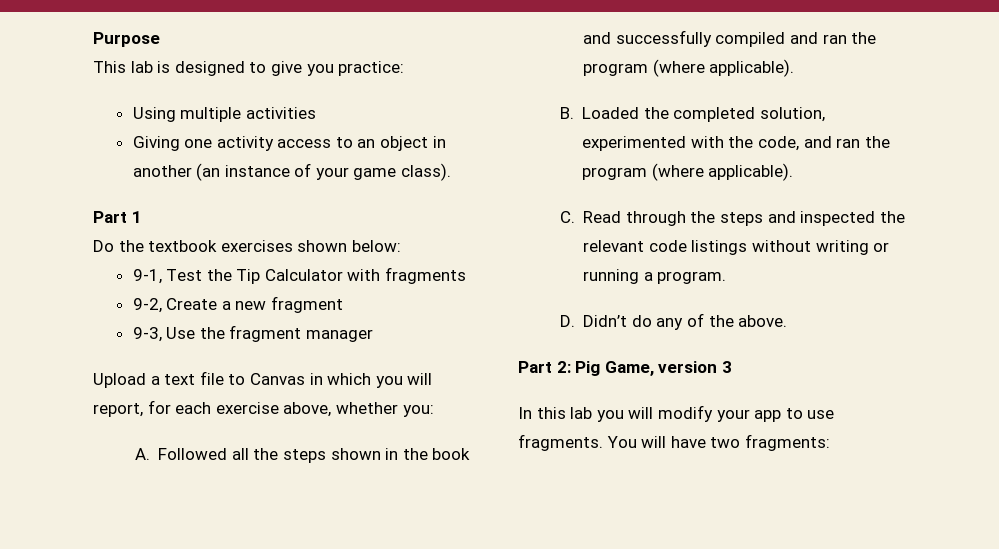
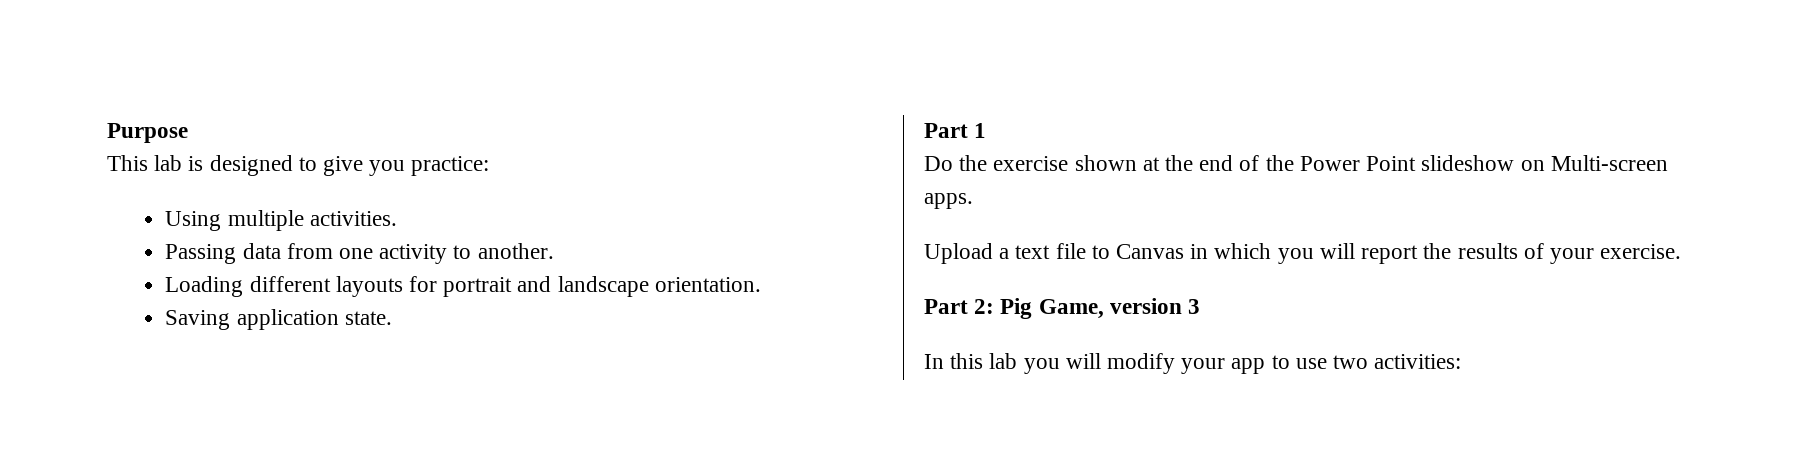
[245,107,316,119] [132,136,446,151] [132,163,452,181] [93,211,142,223] [93,240,401,252] [132,267,467,284] [132,296,343,313] [132,325,373,342] activities // Giving one activity access to an object in another (an instance of your game class). // Part 1 // Do the textbook exercises shown below: // 9-1, Test the Tip Calculator with fragments // 9-2, Create a new fragment // 9-3, Use the fragment manager -> [309,211,397,226] [165,243,554,264] [165,276,761,297] [165,309,392,330] [924,123,987,138] [924,155,1668,171] [924,193,973,209] activities. // Passing data from one activity to another. // Loading different layouts for portrait and landscape orientation. // Saving application state. // Part 1 // Do the exercise shown at the end of the Power Point slideshow on Multi-screen apps.
[93,400,434,417] [134,448,471,463] [583,30,877,47] [583,59,795,77] [559,107,825,122] [582,136,890,151] [582,163,794,181] [559,211,905,226] [583,240,890,255] [583,269,727,284] [559,313,788,330] report, for each exercise above, whether you: // A. Followed all the steps shown in the book and successfully compiled and ran the program (where applicable). // B. Loaded the completed solution, experimented with the code, and ran the program (where applicable). // C. Read through the steps and inspected the relevant code listings without writing or running a program. // D. Didn’t do any of the above. -> [1361,243,1682,264] report the results of your exercise.
[518,434,830,451] fragments. You will have two fragments: -> [1333,354,1462,369] two activities:

